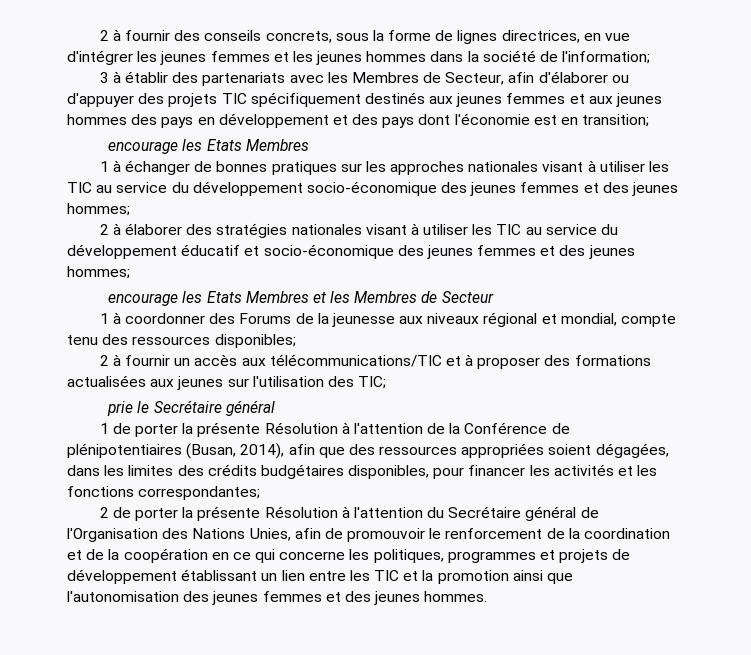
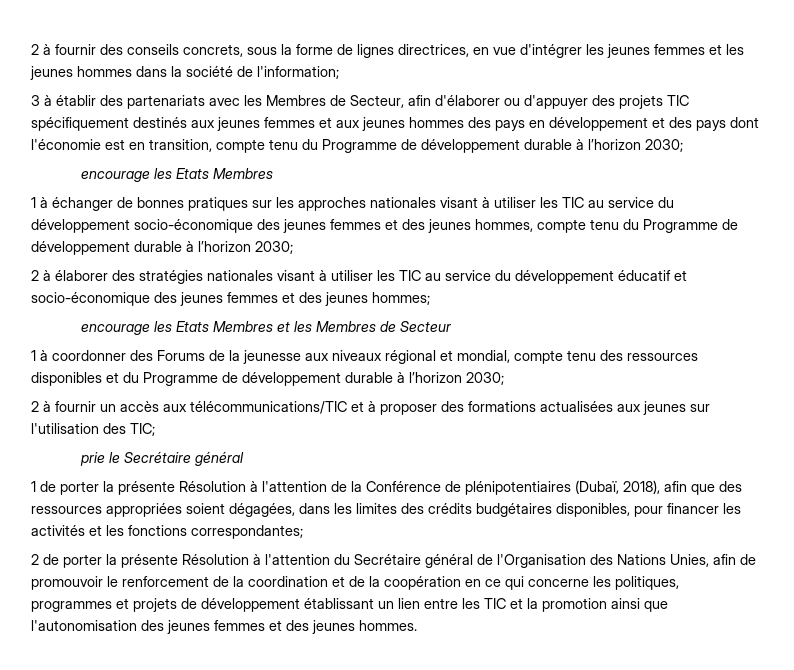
[582,114,650,127] transition; -> [149,139,683,153] transition, compte tenu du Programme de développement durable à l’horizon 2030;
[67,203,130,216] hommes; -> [475,219,738,233] [31,241,293,255] hommes, compte tenu du Programme de développement durable à l’horizon 2030;
[214,334,296,348] disponibles; -> [31,372,504,386] disponibles et du Programme de développement durable à l’horizon 2030;
[186,443,285,459] (Busan, 2014), -> [575,480,660,494] (Dubaï, 2018),

